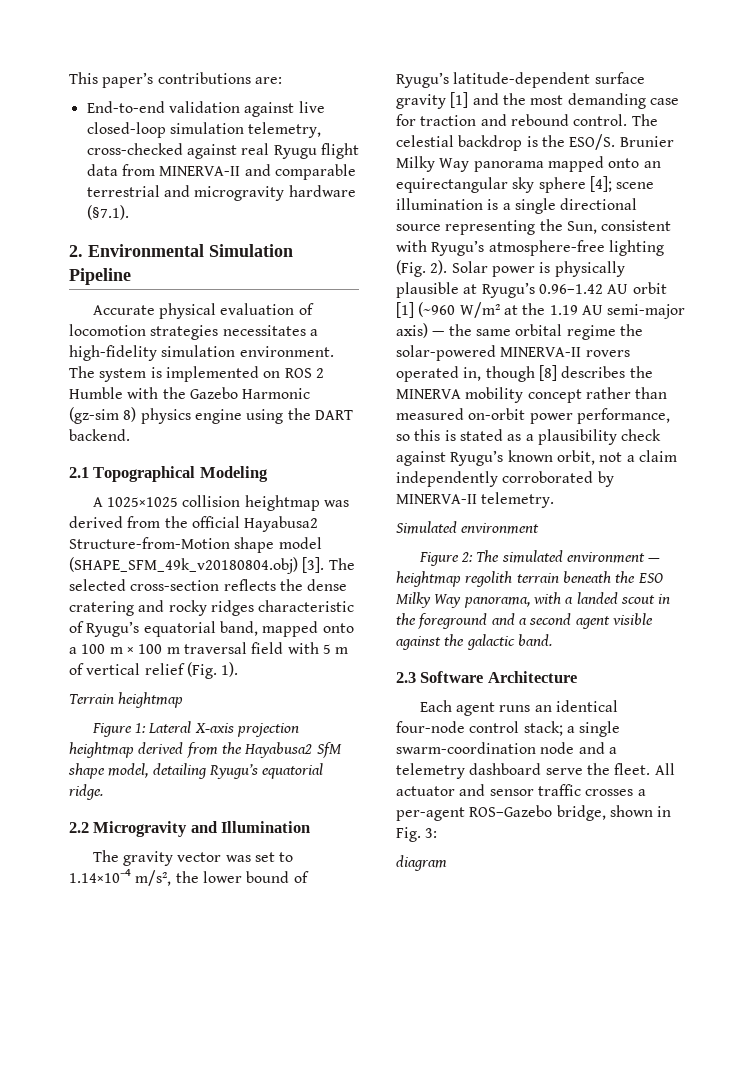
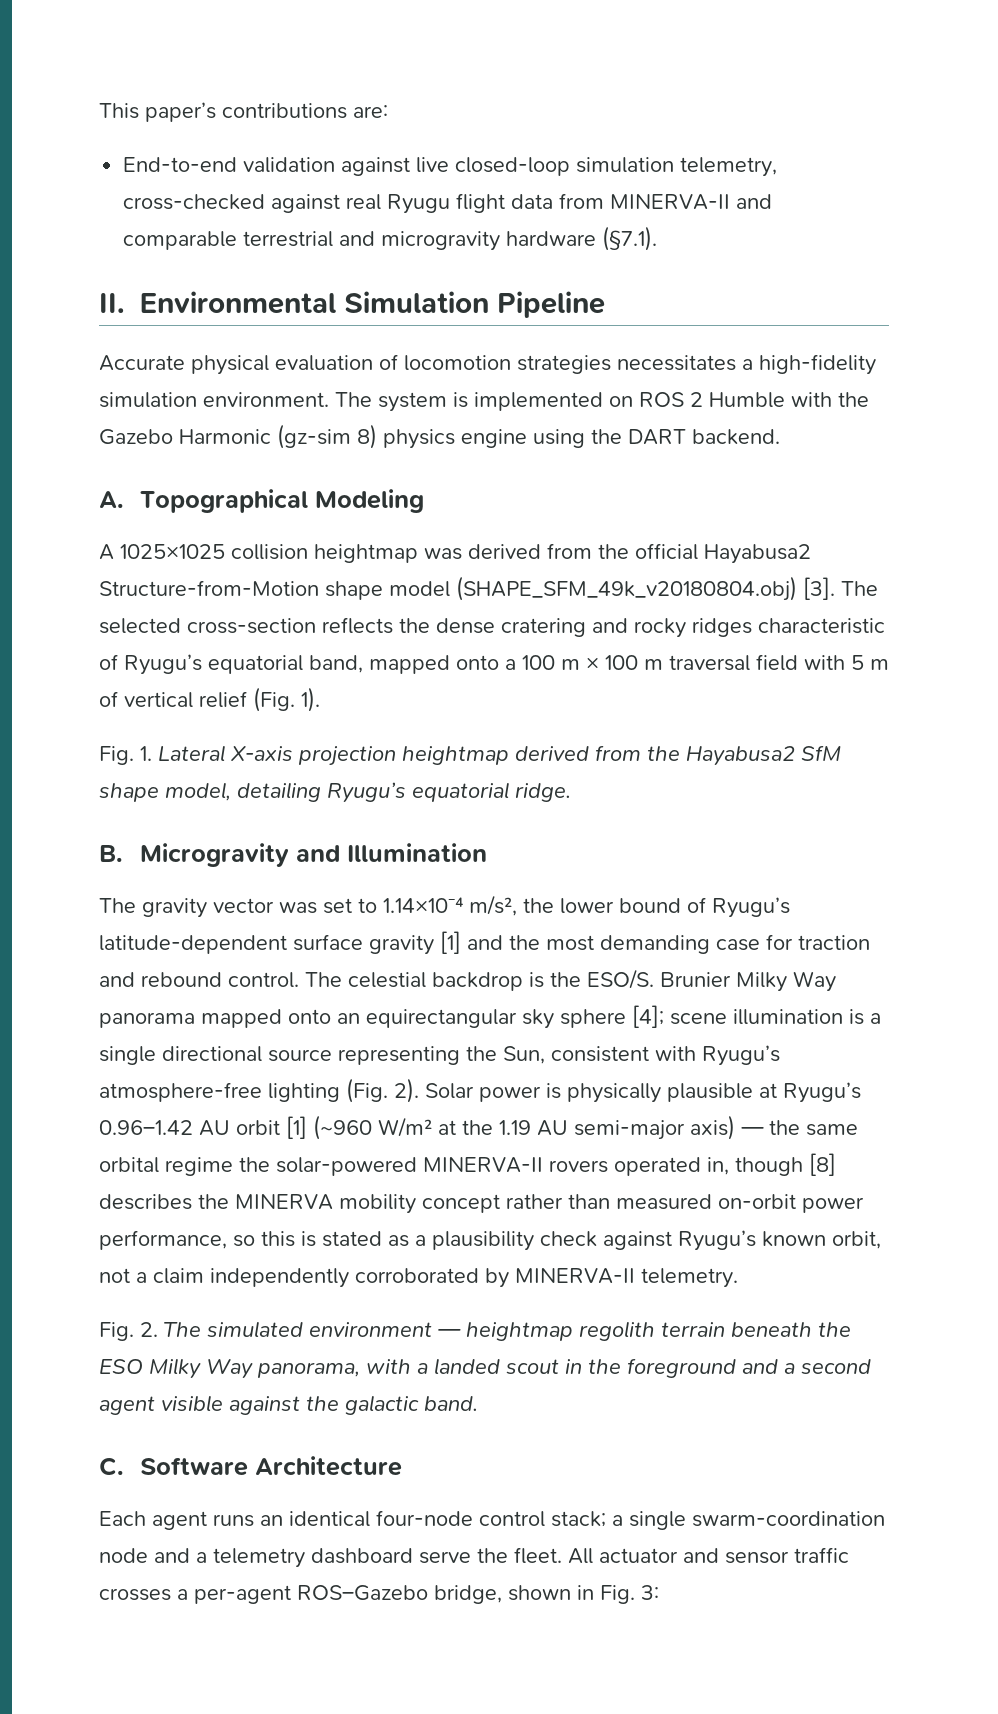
[69,245,83,257] 2. -> [99,293,125,313] II.
[69,467,89,478] 2.1 -> [99,491,124,508] A.
[69,692,184,708] [91,723,146,737] Terrain heightmap // Figure 1: -> [99,746,152,765] Fig. 1.
[69,822,89,833] 2.2 -> [99,845,123,862] B.
[396,521,540,534] [418,552,473,566] Simulated environment // Figure 2: -> [99,1322,158,1341] Fig. 2.
[396,672,416,683] 2.3 -> [99,1457,124,1476] C.
[396,855,447,871] // diagram -> (659, 1592) none

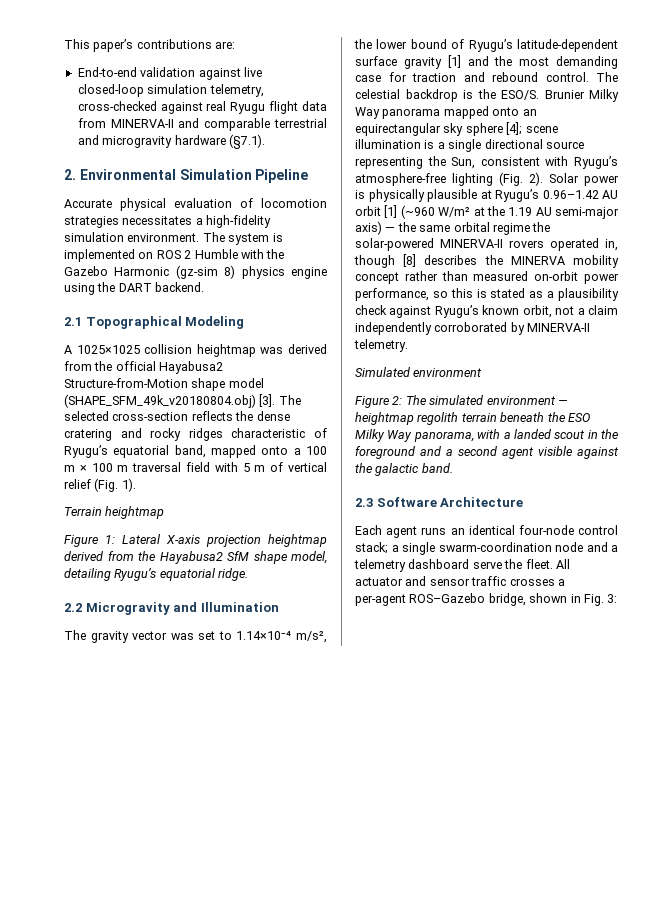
[99,293,125,313] II. -> [64,169,76,180] 2.
[99,491,124,508] A. -> [64,317,82,326] 2.1
[99,746,152,765] Fig. 1. -> [64,506,165,519] [64,535,115,547] Terrain heightmap // Figure 1:
[99,845,123,862] B. -> [64,603,82,612] 2.2
[99,1322,158,1341] Fig. 2. -> [355,367,483,377] [355,396,403,408] Simulated environment // Figure 2:
[99,1457,124,1476] C. -> [355,498,373,507] 2.3

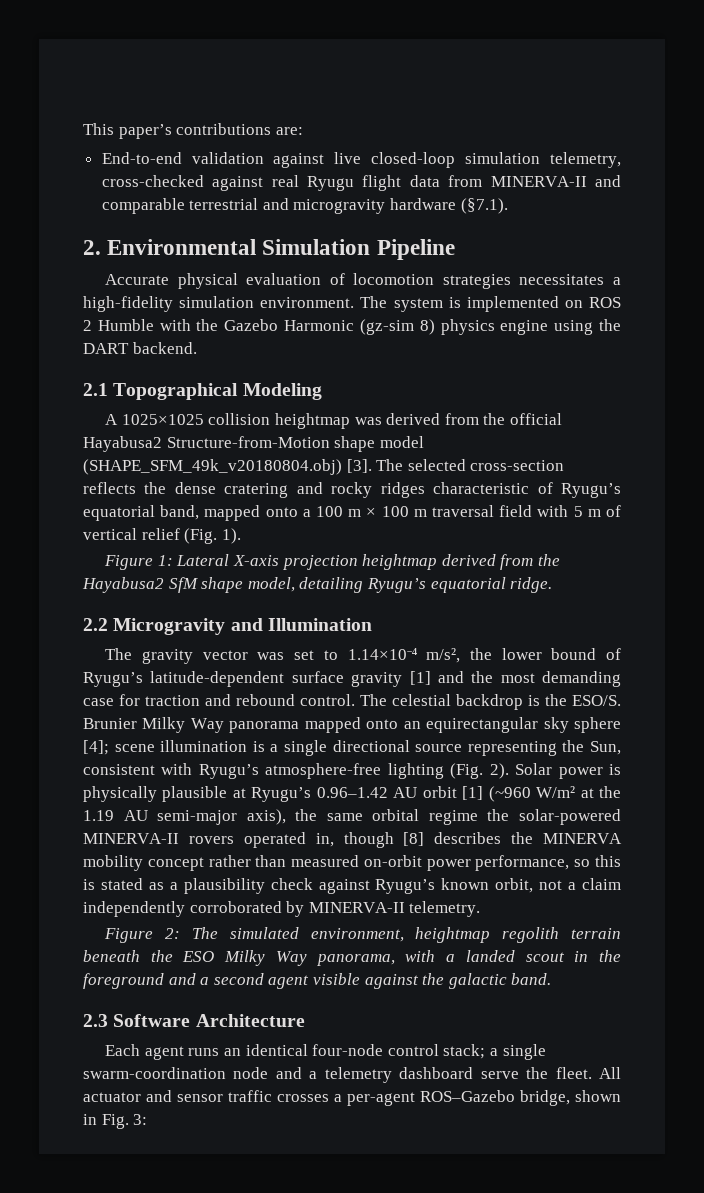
[64,506,165,519] // Terrain heightmap -> (241, 536) none
[355,221,396,235] axis) — -> [246,809,286,825] axis),
[355,367,483,377] // Simulated environment -> (481, 909) none
[486,396,568,405] environment — -> [310,928,404,942] environment,

